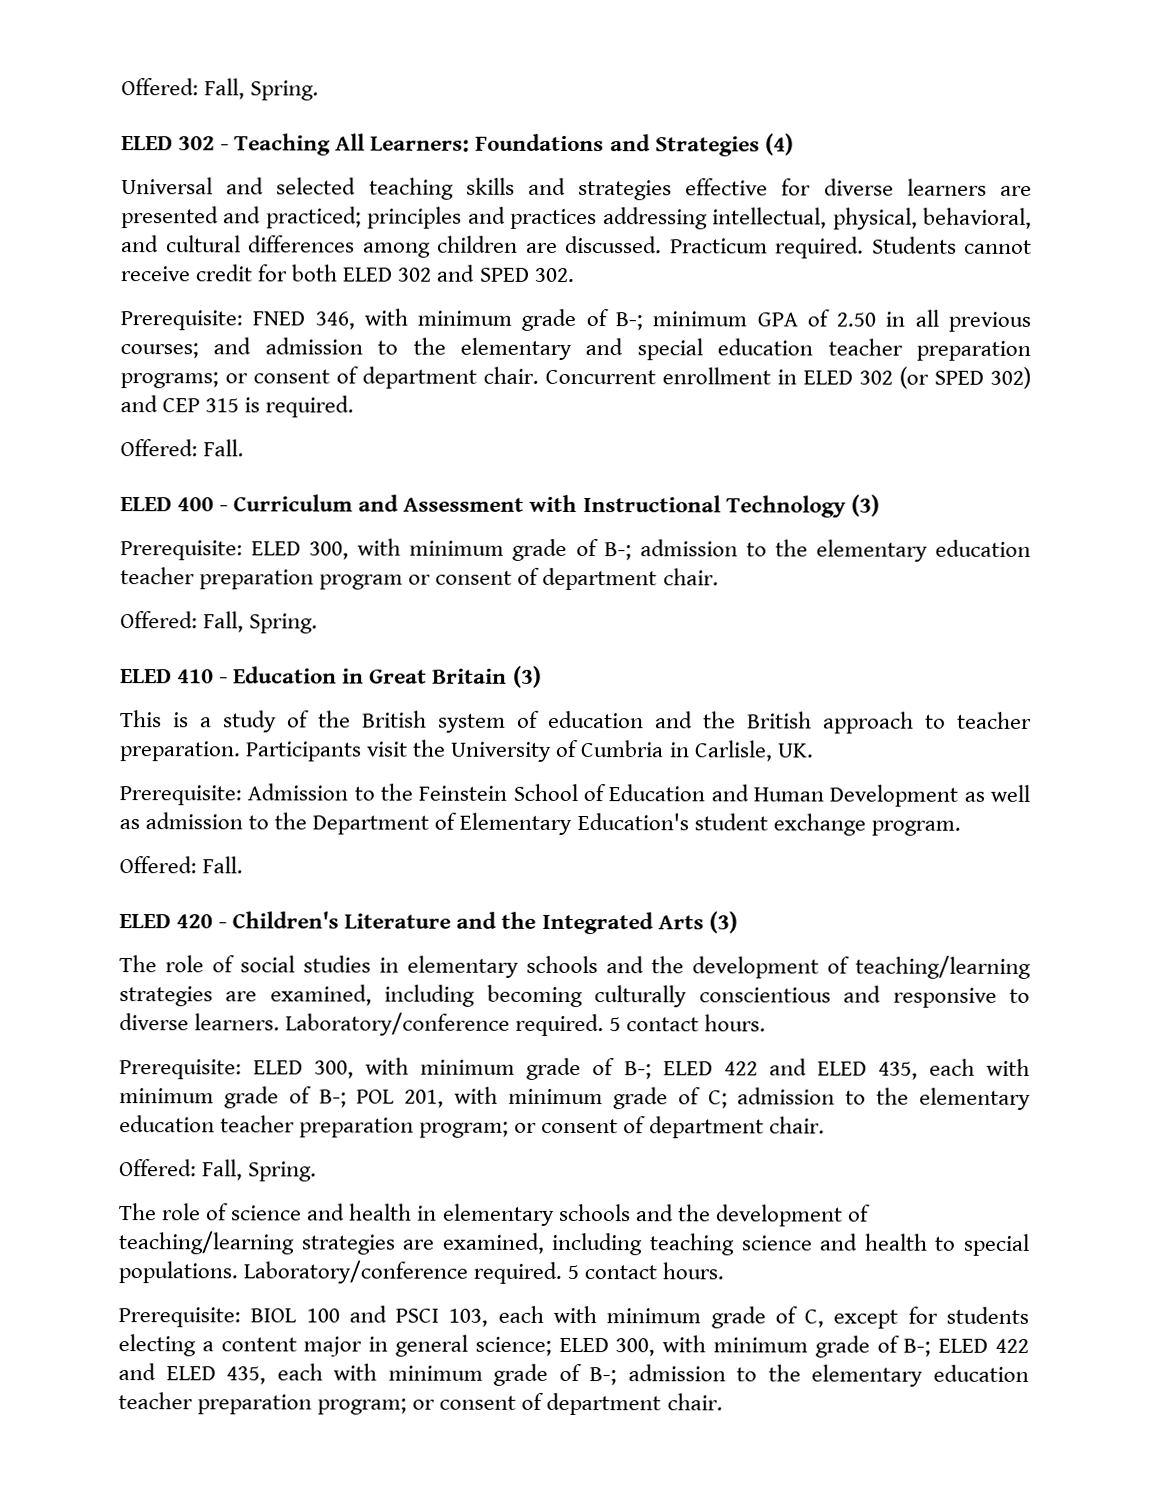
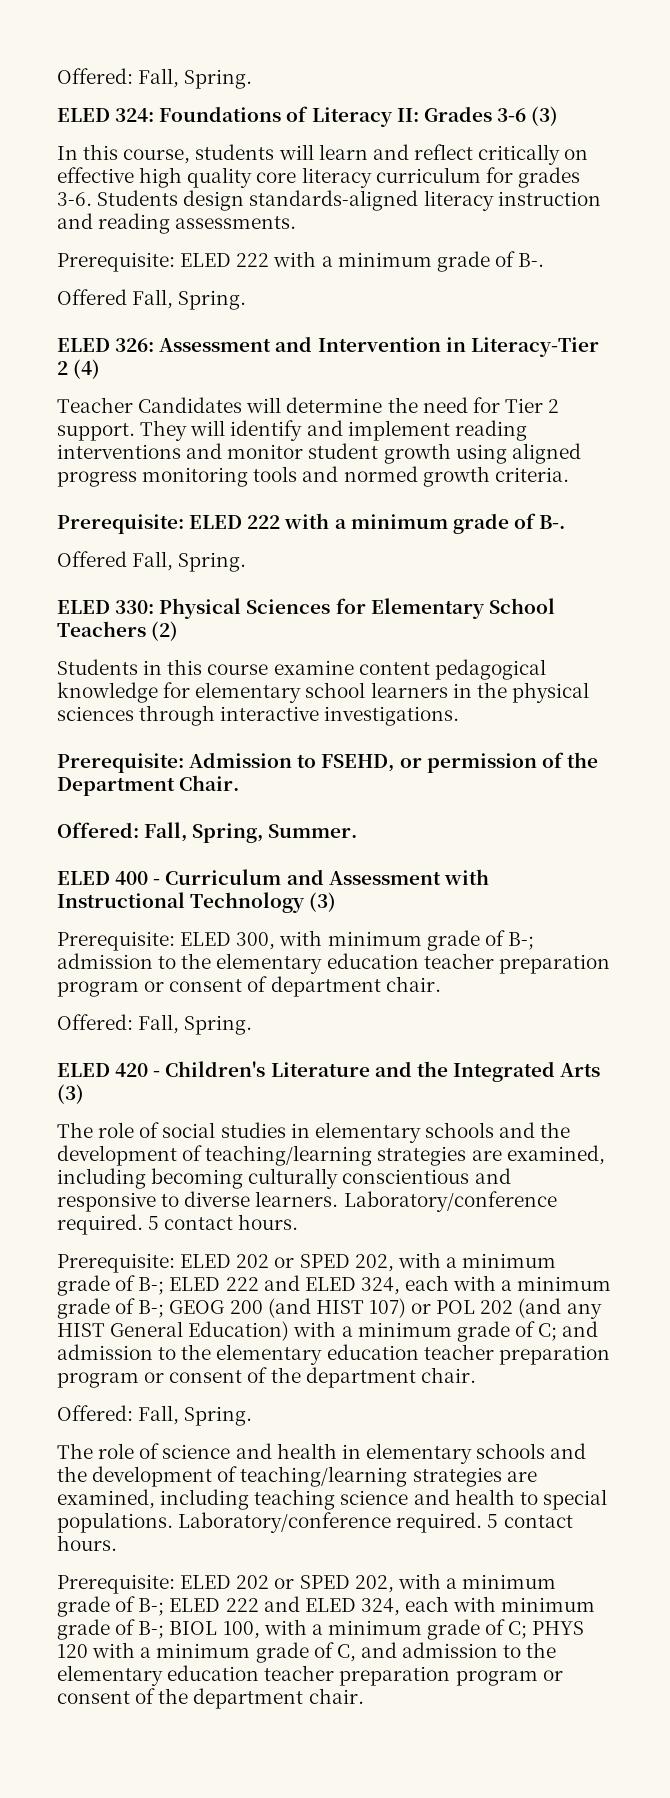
[121,78,320,101] [121,133,794,157] [121,177,1032,201] [121,206,1032,230] [121,235,1032,259] [120,264,574,282] [120,308,1032,332] [120,337,1031,361] [120,366,1031,389] [120,395,355,418] [120,439,245,457] Offered: Fall, Spring. // ELED 302 - Teaching All Learners: Foundations and Strategies (4) // Universal and selected teaching skills and strategies effective for diverse learners are presented and practiced; principles and practices addressing intellectual, physical, behavioral, and cultural differences among children are discussed. Practicum required. Students cannot receive credit for both ELED 302 and SPED 302. // Prerequisite: FNED 346, with minimum grade of B-; minimum GPA of 2.50 in all previous courses; and admission to the elementary and special education teacher preparation programs; or consent of department chair. Concurrent enrollment in ELED 302 (or SPED 302) and CEP 315 is required. // Offered: Fall. -> [57,68,253,89] [57,106,559,127] [57,144,589,165] [57,167,580,188] [57,190,601,211] [57,213,297,234] [57,251,545,272] [57,289,247,310] [57,336,599,357] [57,359,101,379] [57,397,560,413] [57,420,527,441] [57,443,581,464] [57,466,569,487] [57,513,566,534] [57,551,247,572] [57,598,555,619] [57,621,179,641] [57,659,546,680] [57,682,589,703] [57,705,460,726] [57,752,598,773] [57,775,240,796] [57,822,358,843] Offered: Fall, Spring. // ELED 324: Foundations of Literacy II: Grades 3-6 (3) // In this course, students will learn and reflect critically on effective high quality core literacy curriculum for grades 3-6. Students design standards-aligned literacy instruction and reading assessments. // Prerequisite: ELED 222 with a minimum grade of B-. // Offered Fall, Spring. // ELED 326: Assessment and Intervention in Literacy-Tier 2 (4) // Teacher Candidates will determine the need for Tier 2 support. They will identify and implement reading interventions and monitor student growth using aligned progress monitoring tools and normed growth criteria. // Prerequisite: ELED 222 with a minimum grade of B-. // Offered Fall, Spring. // ELED 330: Physical Sciences for Elementary School Teachers (2) // Students in this course examine content pedagogical knowledge for elementary school learners in the physical sciences through interactive investigations. // Prerequisite: Admission to FSEHD, or permission of the Department Chair. // Offered: Fall, Spring, Summer.
[120,665,542,688] [120,710,1032,734] [119,739,814,762] [119,783,1030,807] [119,812,961,836] [119,856,244,874] // ELED 410 - Education in Great Britain (3) // This is a study of the British system of education and the British approach to teacher preparation. Participants visit the University of Cumbria in Carlisle, UK. // Prerequisite: Admission to the Feinstein School of Education and Human Development as well as admission to the Department of Elementary Education's student exchange program. // Offered: Fall. -> (253, 1025) none
[314,1057,1030,1081] [119,1086,1031,1110] [119,1115,647,1138] 300, with minimum grade of B-; ELED 422 and ELED 435, each with minimum grade of B-; POL 201, with minimum grade of C; admission to the elementary education teacher preparation program; or consent of -> [236,1252,557,1272] [57,1275,612,1296] [57,1298,602,1319] [57,1321,599,1342] [57,1344,610,1365] [57,1367,301,1388] 202 or SPED 202, with a minimum grade of B-; ELED 222 and ELED 324, each with a minimum grade of B-; GEOG 200 (and HIST 107) or POL 202 (and any HIST General Education) with a minimum grade of C; and admission to the elementary education teacher preparation program or consent of the
[250,1305,1030,1329] [118,1334,1029,1358] [118,1363,1029,1387] [118,1392,545,1415] BIOL 100 and PSCI 103, each with minimum grade of C, except for students electing a content major in general science; ELED 300, with minimum grade of B-; ELED 422 and ELED 435, each with minimum grade of B-; admission to the elementary education teacher preparation program; or consent of -> [180,1573,557,1593] [57,1596,596,1617] [57,1619,585,1640] [57,1642,557,1663] [57,1665,563,1686] [57,1688,189,1704] ELED 202 or SPED 202, with a minimum grade of B-; ELED 222 and ELED 324, each with minimum grade of B-; BIOL 100, with a minimum grade of C; PHYS 120 with a minimum grade of C, and admission to the elementary education teacher preparation program or consent of the

